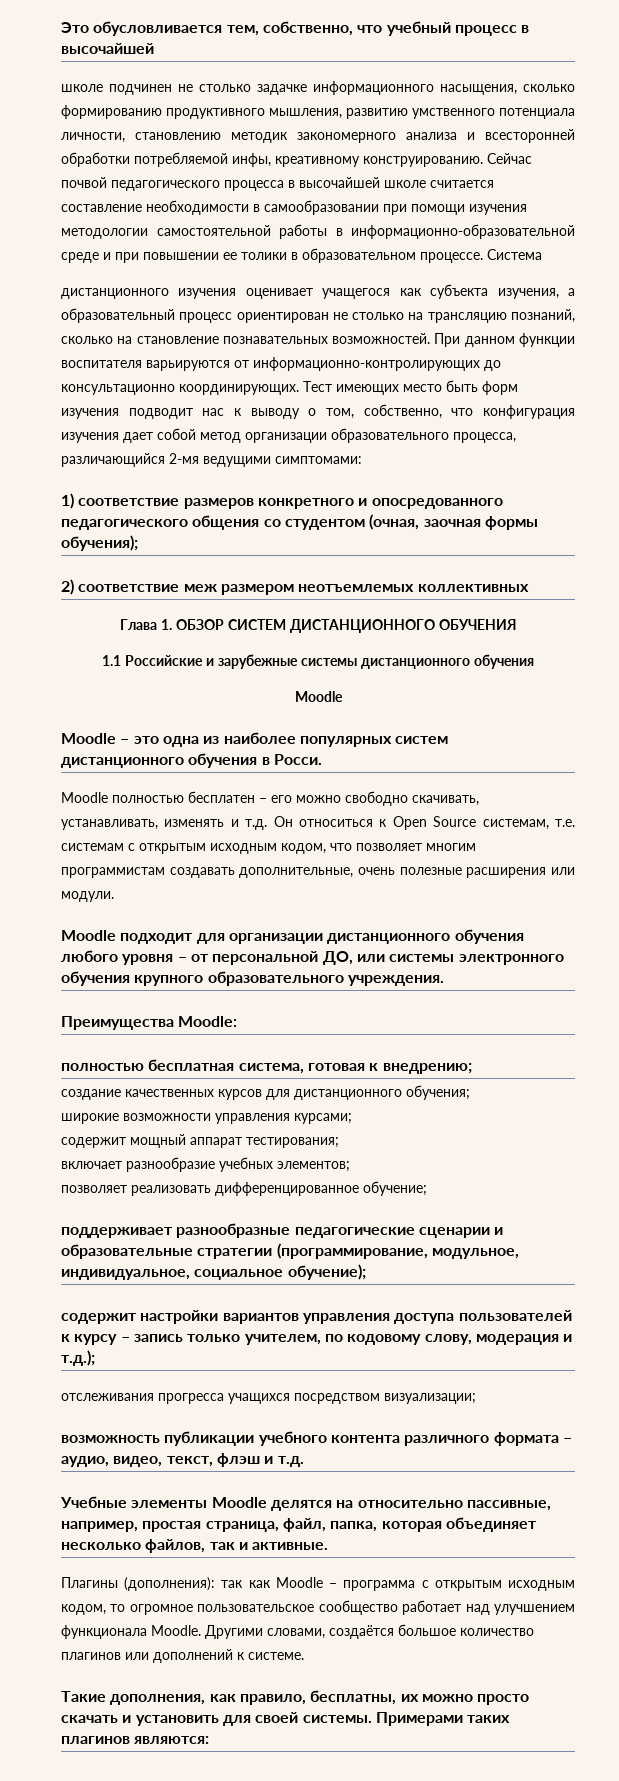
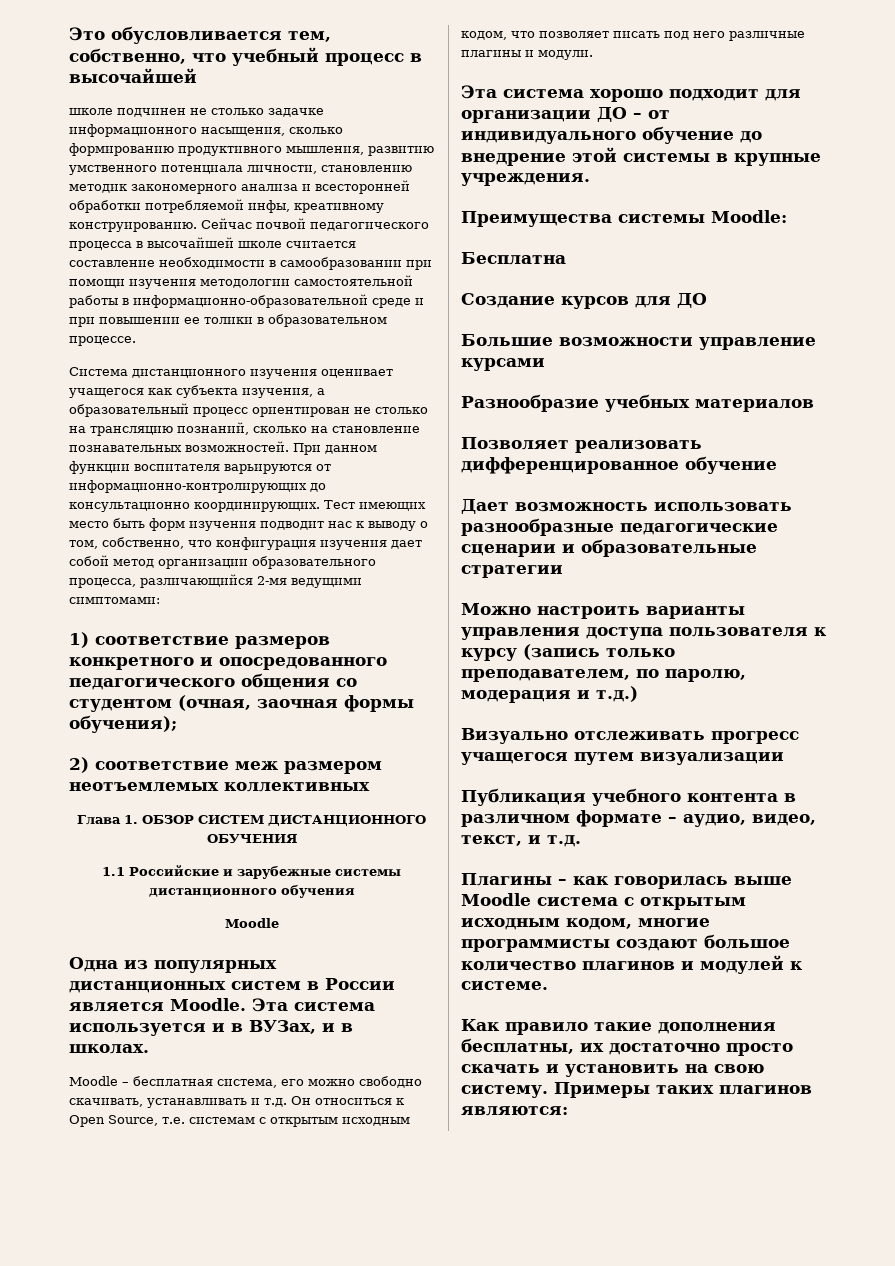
(483, 257) none -> (136, 341) //
(542, 254) // -> (128, 371) none
[61,732,449,747] [61,753,322,768] [61,791,267,803] Moodle – это одна из наиболее популярных систем дистанционного обучения в Росси. // Moodle полностью бесплатен – -> [69,957,277,973] [69,978,395,993] [69,998,375,1012] [69,1020,353,1036] [69,1044,149,1054] [69,1076,277,1088] Одна из популярных дистанционных систем в России является Moodle. Эта система используется и в ВУЗах, и в школах. // Moodle – бесплатная система,
[61,819,225,830] устанавливать, изменять -> [147,1098,247,1108] устанавливать
[433,816,549,830] Source системам, -> [108,1115,158,1126] Source,
[426,843,476,851] [61,867,576,878] [61,891,114,902] [61,929,524,944] [61,950,564,965] [61,971,344,986] многим программистам создавать дополнительные, очень полезные расширения или модули. // Moodle подходит для организации дистанционного обучения любого уровня – от персональной ДО, или системы электронного обучения крупного образовательного -> [613,31,805,41] [461,50,593,60] [461,85,801,102] [461,107,670,123] [461,126,762,144] [461,147,821,166] писать под него различные плагины и модули. // Эта система хорошо подходит для организации ДО – от индивидуального обучение до внедрение этой системы в крупные
(174, 1023) none -> [618,214,705,223] системы
[61,1059,472,1074] [61,1085,470,1100] [61,1113,352,1124] [61,1134,339,1148] [61,1157,350,1172] [61,1181,427,1196] [61,1227,173,1238] полностью бесплатная система, готовая к внедрению; // создание качественных курсов для дистанционного обучения; // широкие возможности управления курсами; // содержит мощный аппарат тестирования; // включает разнообразие учебных элементов; // позволяет реализовать дифференцированное обучение; // поддерживает -> [461,252,566,265] [461,293,707,309] [461,334,816,350] [461,358,545,371] [461,394,814,412] [461,437,702,453] [461,456,777,474] [461,499,792,514] Бесплатна // Создание курсов для ДО // Большие возможности управление курсами // Разнообразие учебных материалов // Позволяет реализовать дифференцированное обучение // Дает возможность использовать
[276,1243,519,1259] [61,1264,366,1280] [61,1310,299,1324] (программирование, модульное, индивидуальное, социальное обучение); // содержит настройки вариантов -> [461,603,745,619] // Можно настроить варианты
[458,1310,572,1321] пользователей -> [669,626,808,637] пользователя
[120,1334,573,1345] [61,1350,95,1366] [61,1393,476,1404] [61,1431,559,1446] – запись только учителем, по кодовому слову, модерация и т.д.); // отслеживания прогресса учащихся посредством визуализации; // возможность публикации учебного контента различного формата -> [523,644,675,660] [461,668,746,682] [461,686,638,703] [461,728,799,744] [461,751,784,765] [461,788,796,806] [461,810,662,827] (запись только преподавателем, по паролю, модерация и т.д.) // Визуально отслеживать прогресс учащегося путем визуализации // Публикация учебного контента в различном формате
[216,1453,260,1467] флэш -> (522, 840) none
[60,1496,551,1511] [61,1517,537,1532] [61,1539,329,1553] [61,1577,575,1591] [61,1600,575,1615] [61,1625,394,1639] Учебные элементы Moodle делятся на относительно пассивные, например, простая страница, файл, папка, которая объединяет несколько файлов, так и активные. // Плагины (дополнения): так как Moodle – программа с открытым исходным кодом, то огромное пользовательское сообщество работает над улучшением функционала Moodle. Другими словами, создаётся -> [461,873,792,889] [461,893,746,910] [461,918,710,930] [461,938,698,952] Плагины – как говорилась выше Moodle система с открытым исходным кодом, многие программисты создают
[125,1649,233,1663] или дополнений -> [681,955,784,974] и модулей
[61,1691,306,1705] Такие дополнения, как правило, -> [461,1019,776,1035] Как правило такие дополнения
[421,1694,473,1702] можно -> [609,1043,720,1055] достаточно
[222,1712,463,1726] для своей системы. Примерами -> [685,1063,764,1074] [461,1082,650,1098] на свою систему. Примеры

